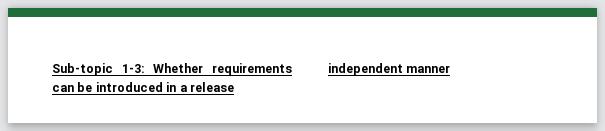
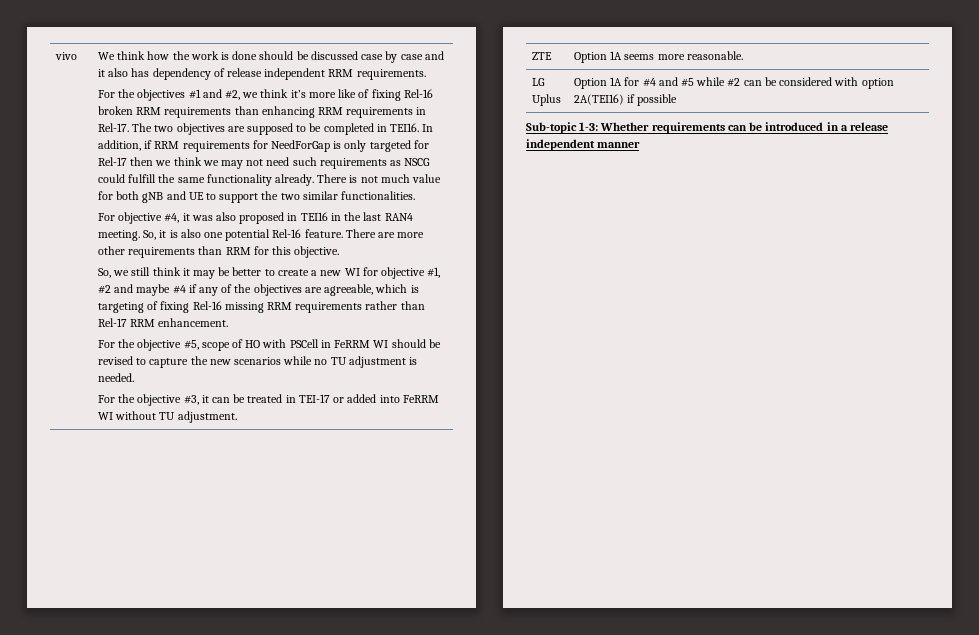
(52, 69) none -> [54,52,77,60] [97,51,444,63] [97,68,426,80] [97,89,433,101] [97,106,427,118] [97,123,434,135] [97,140,429,152] [97,157,431,169] [97,174,442,186] [97,191,416,203] [97,212,413,224] [97,229,425,241] [97,246,340,258] [97,267,441,279] [97,284,419,296] [97,301,425,313] [97,318,229,327] [97,339,441,351] [97,356,418,368] [97,373,134,382] [97,394,439,406] [97,411,237,423] [531,52,552,60] [573,51,743,63] [531,78,545,86] [531,94,561,106] [573,77,894,89] [573,94,678,106] vivo | We think how the work is done should be discussed case by case and it also has dependency of release independent RRM requirements. // For the objectives #1 and #2, we think it’s more like of fixing Rel-16 broken RRM requirements than enhancing RRM requirements in Rel-17. The two objectives are supposed to be completed in TEI16. In addition, if RRM requirements for NeedForGap is only targeted for Rel-17 then we think we may not need such requirements as NSCG could fulfill the same functionality already. There is not much value for both gNB and UE to support the two similar functionalities. // For objective #4, it was also proposed in TEI16 in the last RAN4 meeting. So, it is also one potential Rel-16 feature. There are more other requirements than RRM for this objective. // So, we still think it may be better to create a new WI for objective #1, #2 and maybe #4 if any of the objectives are agreeable, which is targeting of fixing Rel-16 missing RRM requirements rather than Rel-17 RRM enhancement. // For the objective #5, scope of HO with PSCell in FeRRM WI should be revised to capture the new scenarios while no TU adjustment is needed. // For the objective #3, it can be treated in TEI-17 or added into FeRRM WI without TU adjustment. // ZTE | Option 1A seems more reasonable. // LG Uplus | Option 1A for #4 and #5 while #2 can be considered with option 2A(TEI16) if possible //

